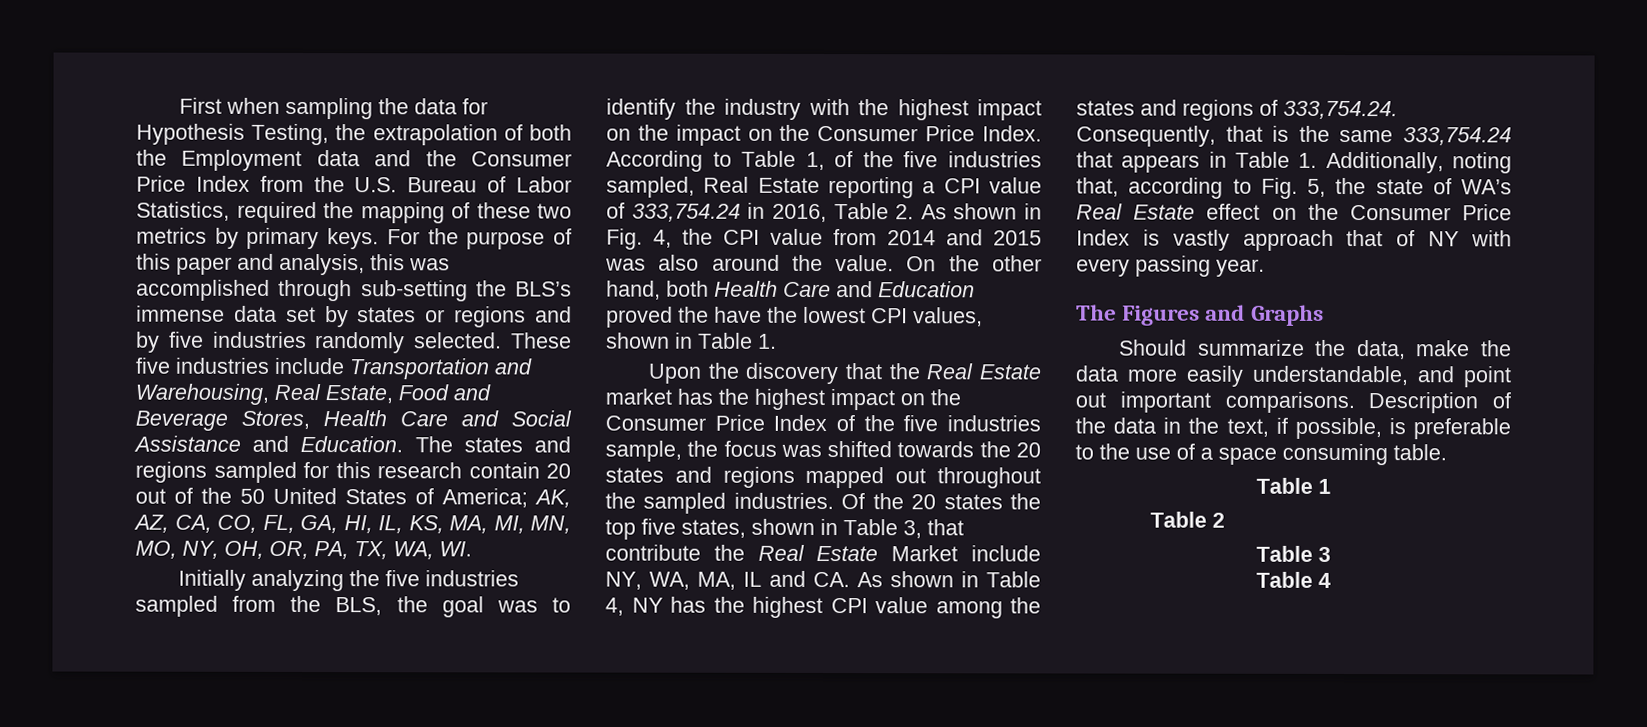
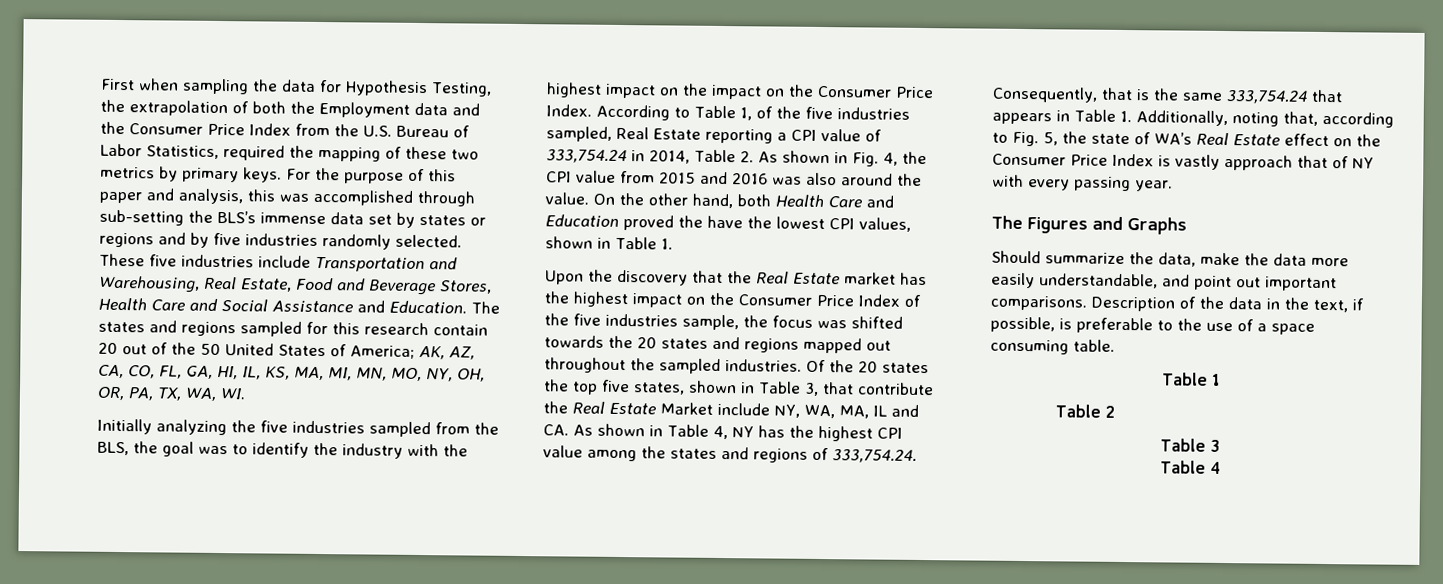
[771,203,827,223] 2016, -> [649,150,690,164] 2014,
[887,229,1042,246] 2014 and 2015 -> [659,171,768,185] 2015 and 2016

